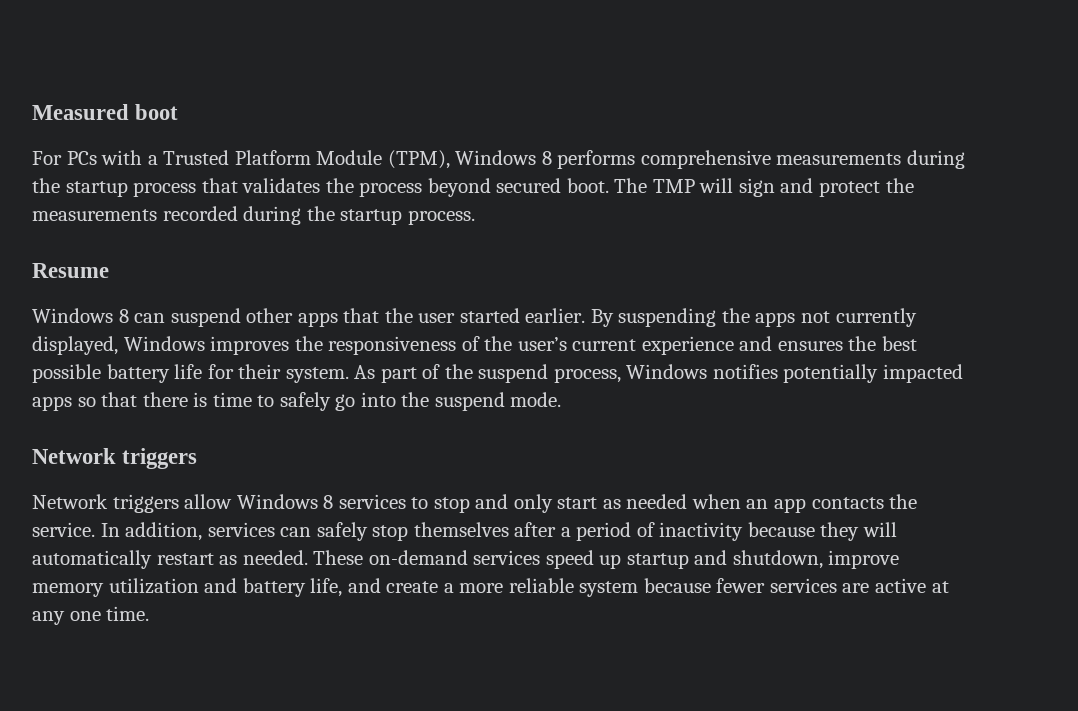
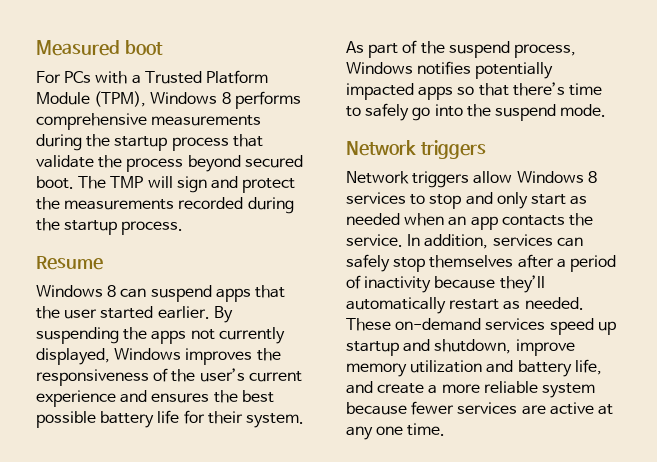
[242,178,321,193] validates -> [36,155,94,168] validate
[246,308,294,323] other -> (212, 293) none
[142,392,208,407] there is -> [512,82,565,96] there’s
[820,522,898,541] they will -> [499,275,545,293] they’ll

